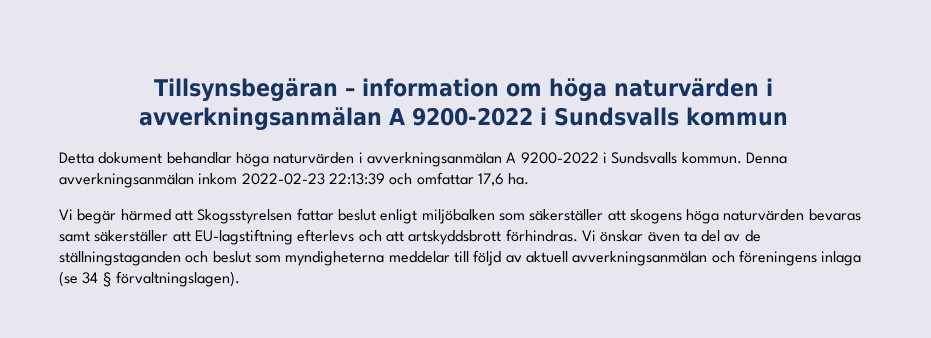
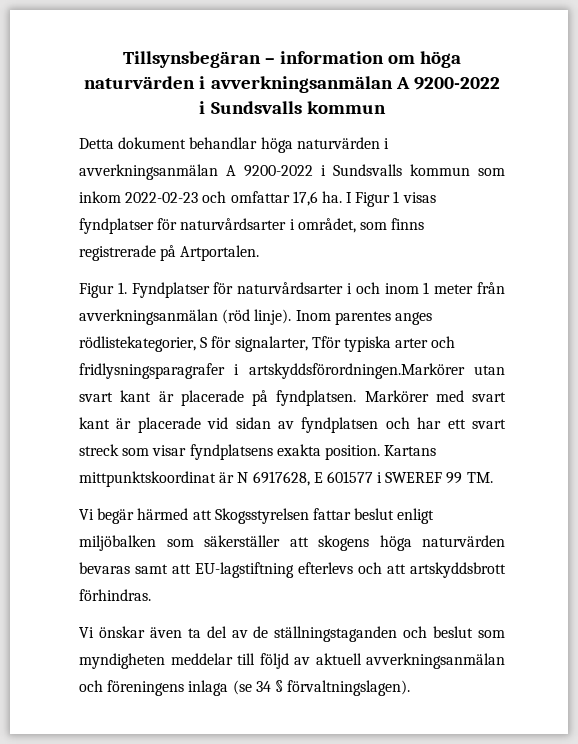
[681,152,787,164] [59,173,194,188] kommun. Denna avverkningsanmälan -> [410,164,505,176] kommun som
[328,173,385,185] 22:13:39 -> (199, 197) none
(530, 179) none -> [346,191,436,207] [79,218,425,234] [79,245,260,261] [79,282,506,298] [79,309,432,325] [79,336,456,352] [79,363,505,379] [79,390,506,406] [79,417,506,433] [79,444,437,460] [79,471,493,487] I Figur 1 visas fyndplatser för naturvårdsarter i området, som finns registrerade på Artportalen. // Figur 1. Fyndplatser för naturvårdsarter i och inom 1 meter från avverkningsanmälan (röd linje). Inom parentes anges rödlistekategorier, S för signalarter, Tför typiska arter och fridlysningsparagrafer i artskyddsförordningen.Markörer utan svart kant är placerade på fyndplatsen. Markörer med svart kant är placerade vid sidan av fyndplatsen och har ett svart streck som visar fyndplatsens exakta position. Kartans mittpunktskoordinat är N 6917628, E 601577 i SWEREF 99 TM.
[94,230,169,242] säkerställer -> (168, 569) none
(578, 235) none -> (151, 595) //
[285,251,385,266] myndigheterna -> [79,653,165,669] myndigheten

